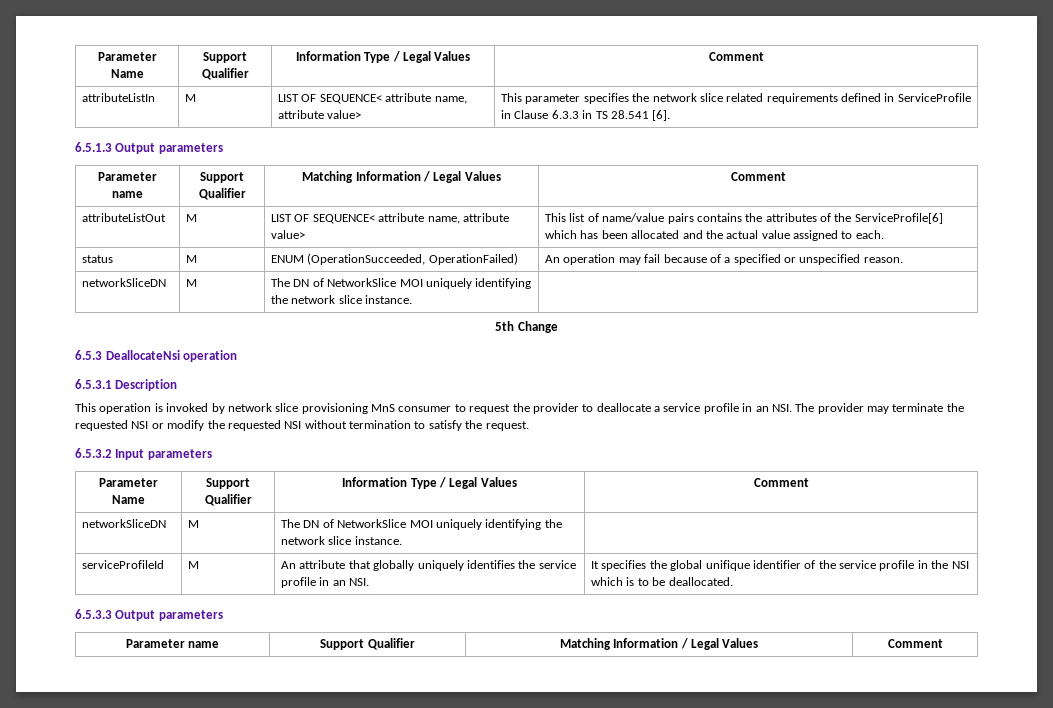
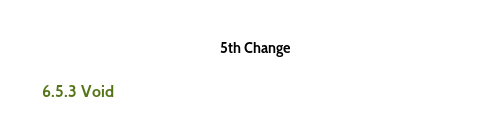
[97,52,157,61] [110,69,144,78] [203,52,247,63] [201,68,249,80] [295,51,471,63] [708,52,764,61] [82,93,156,102] [185,94,197,102] [278,93,467,104] [278,110,362,119] [501,93,971,104] [501,110,671,121] [75,142,223,154] [98,172,157,181] [112,191,143,198] [200,172,244,183] [198,188,246,200] [302,171,501,183] [730,172,786,181] [82,213,167,222] [186,214,198,222] [271,213,509,224] [271,230,306,239] [545,213,943,224] [545,230,884,241] [82,255,114,263] [186,255,198,263] [271,253,518,265] [545,254,903,265] [82,278,167,287] [186,279,198,287] [271,278,532,289] [271,295,413,304] [495,321,558,333] [75,350,238,362] [75,379,178,391] [75,403,964,414] [75,420,529,431] [75,448,212,460] [99,478,158,487] [112,495,145,504] [206,478,250,489] [204,494,252,506] [342,477,517,489] [753,478,809,487] [82,519,167,528] [188,520,200,528] [281,519,562,530] [281,536,402,545] [82,560,165,569] [188,561,200,569] [281,560,576,571] [281,577,370,588] [591,560,969,571] [591,577,733,586] [75,609,223,621] [125,639,220,648] [320,638,415,650] [559,638,759,650] [887,639,943,648] Parameter Name | Support Qualifier | Information Type / Legal Values | Comment // attributeListIn | M | LIST OF SEQUENCE< attribute name, attribute value> | This parameter specifies the network slice related requirements defined in ServiceProfile in Clause 6.3.3 in TS 28.541 [6]. // 6.5.1.3 Output parameters // Parameter name | Support Qualifier | Matching Information / Legal Values | Comment // attributeListOut | M | LIST OF SEQUENCE< attribute name, attribute value> | This list of name/value pairs contains the attributes of the ServiceProfile[6] which has been allocated and the actual value assigned to each. // status | M | ENUM (OperationSucceeded, OperationFailed) | An operation may fail because of a specified or unspecified reason. // networkSliceDN | M | The DN of NetworkSlice MOI uniquely identifying the network slice instance. | // 5th Change // 6.5.3 DeallocateNsi operation // 6.5.3.1 Description // This operation is invoked by network slice provisioning MnS consumer to request the provider to deallocate a service profile in an NSI. The provider may terminate the requested NSI or modify the requested NSI without termination to satisfy the request. // 6.5.3.2 Input parameters // Parameter Name | Support Qualifier | Information Type / Legal Values | Comment // networkSliceDN | M | The DN of NetworkSlice MOI uniquely identifying the network slice instance. | // serviceProfileId | M | An attribute that globally uniquely identifies the service profile in an NSI. | It specifies the global unifique identifier of the service profile in the NSI which is to be deallocated. // 6.5.3.3 Output parameters // Parameter name | Support Qualifier | Matching Information / Legal Values | Comment -> [219,42,292,57] [42,85,115,97] 5th Change // 6.5.3 Void

